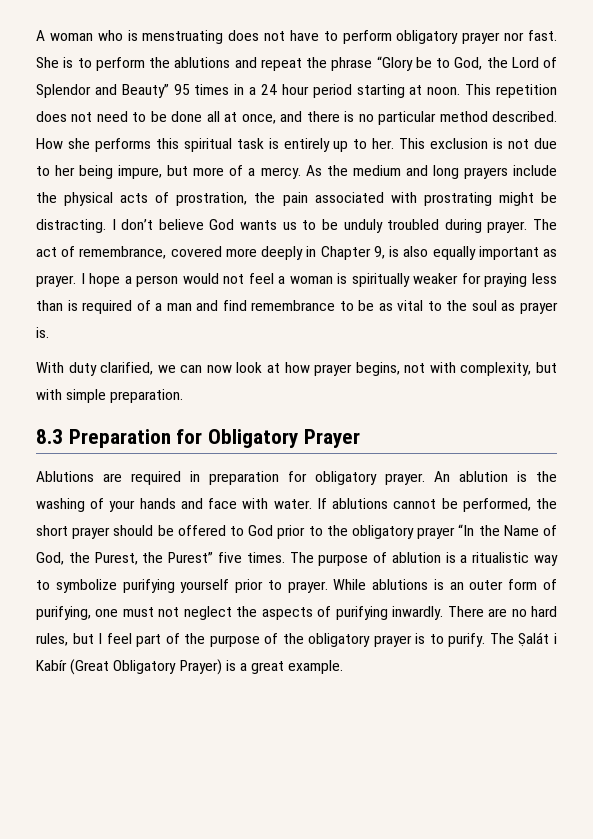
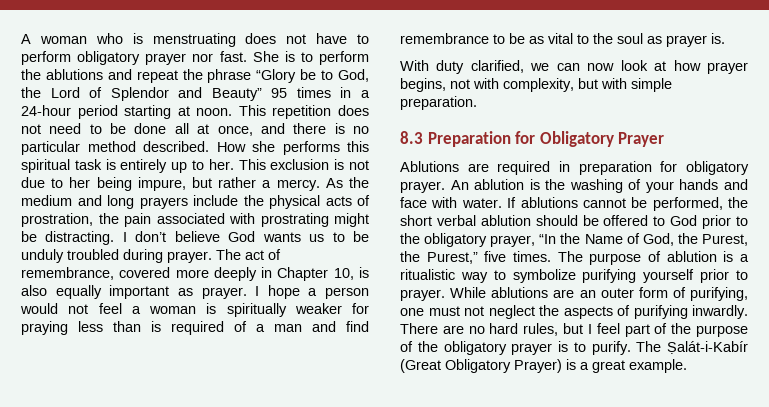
[261,84,309,95] 24 hour -> [21,105,71,116] 24-hour
[193,165,244,176] more of -> [218,177,257,188] rather
[373,246,385,259] 9, -> [333,268,354,280] 10,
[72,527,111,539] prayer -> [436,215,531,226] verbal ablution
[417,527,456,539] prayer -> [490,235,536,247] prayer,
[168,552,214,563] Purest” -> [426,252,478,264] Purest,”
[433,579,444,590] is -> [553,289,575,298] are
[518,632,557,647] [36,660,67,671] Ṣalát i Kabír -> [667,341,748,354] Ṣalát-i-Kabír

